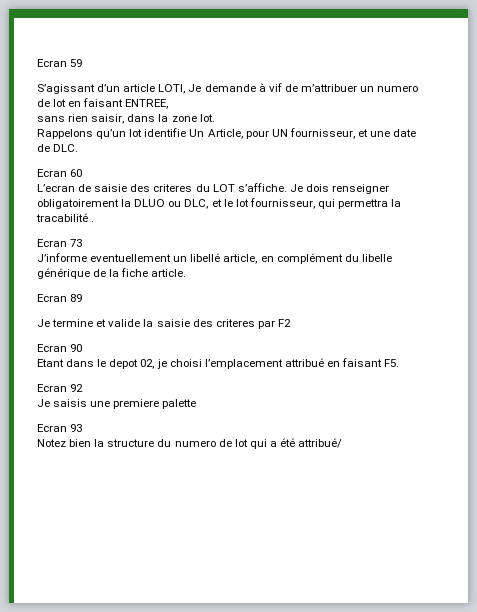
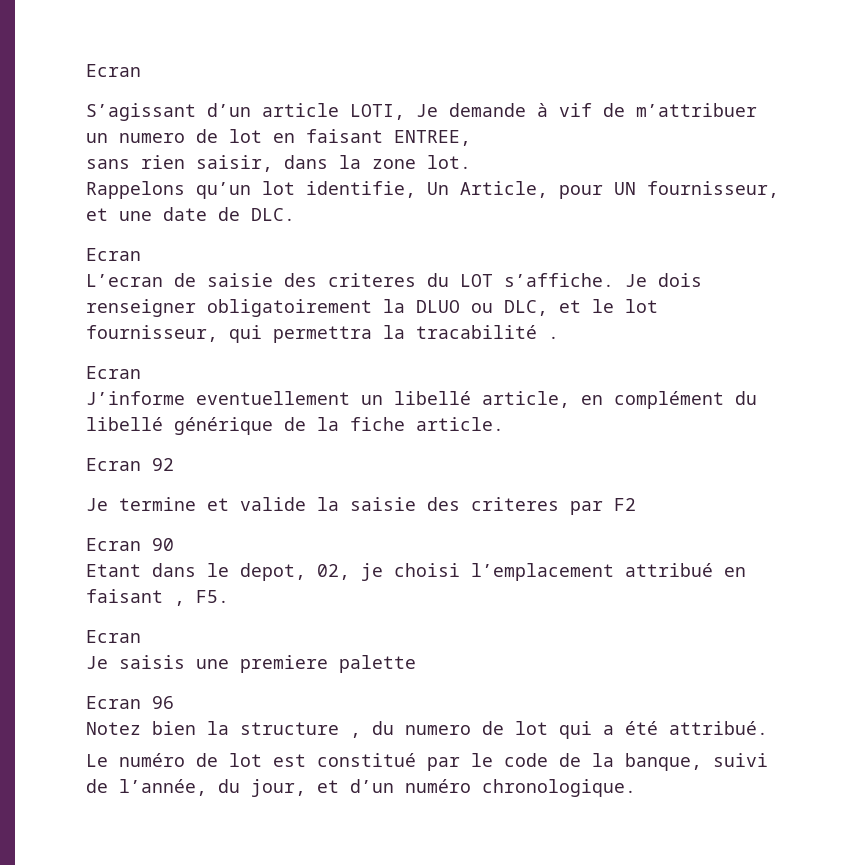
[37,59,83,67] Ecran 59 -> [86,64,141,77] Ecran
[144,128,187,137] identifie -> [306,181,416,198] identifie,
[70,169,83,177] 60 -> (141, 254) none
[70,239,83,247] 73 -> (141, 372) none
[361,254,392,262] libelle -> [86,417,163,431] libellé
[70,294,83,302] 89 -> [152,458,174,471] 92
[109,359,139,369] depot -> [240,563,306,581] depot,
(383, 362) none -> [174,601,185,606] ,
[70,384,84,392] 92 -> (141, 636) none
[70,424,83,432] 93 -> [152,696,174,709] 96
(155, 443) none -> [350,733,361,738] ,
[298,438,343,448] attribué/ -> [669,721,768,735] [86,753,768,771] [86,779,636,797] attribué. // Le numéro de lot est constitué par le code de la banque, suivi de l’année, du jour, et d’un numéro chronologique.

